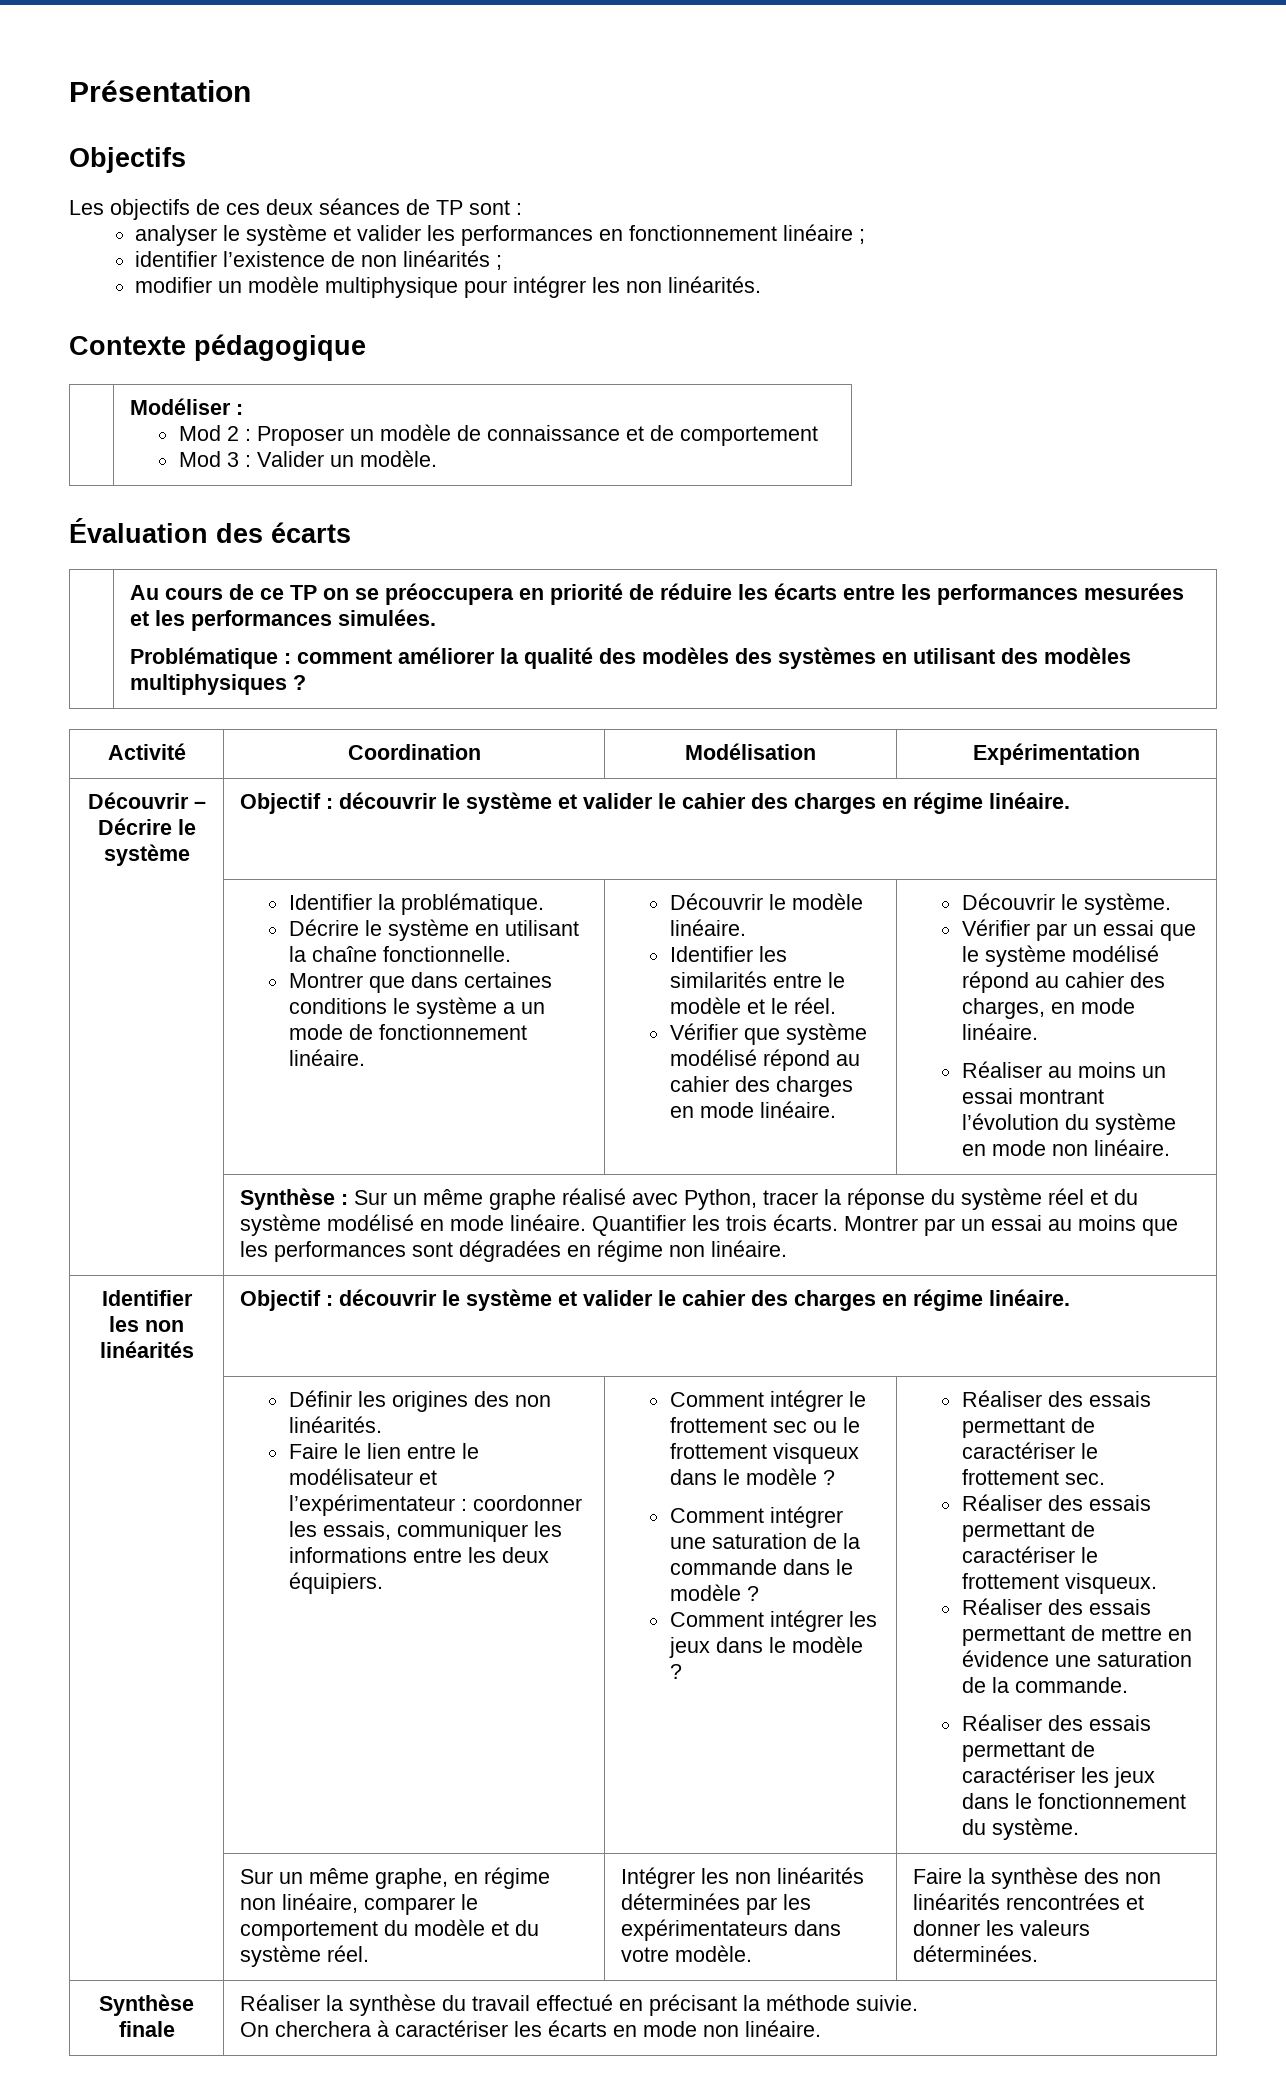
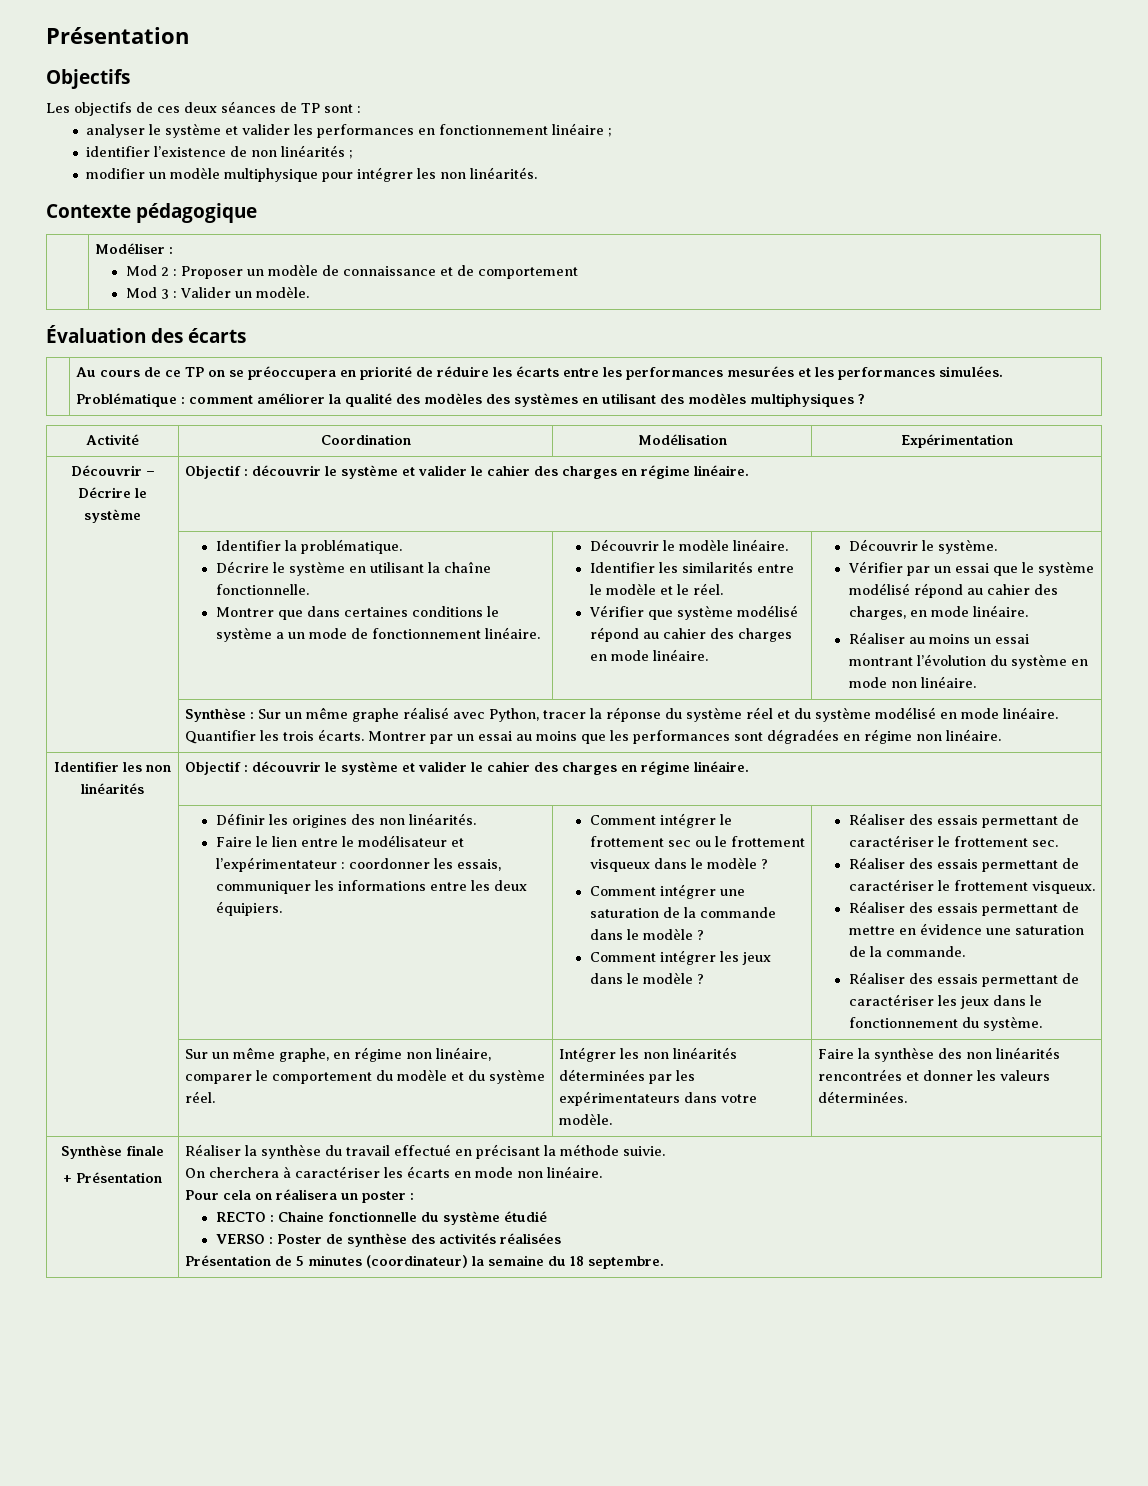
(175, 2029) none -> [63,1172,162,1183] // + Présentation
(821, 2028) none -> [185,1189,415,1203] [215,1211,547,1225] [215,1233,561,1247] [185,1255,665,1269] // Pour cela on réalisera un poster : // RECTO : Chaine fonctionnelle du système étudié // VERSO : Poster de synthèse des activités réalisées // Présentation de 5 minutes (coordinateur) la semaine du 18 septembre.

